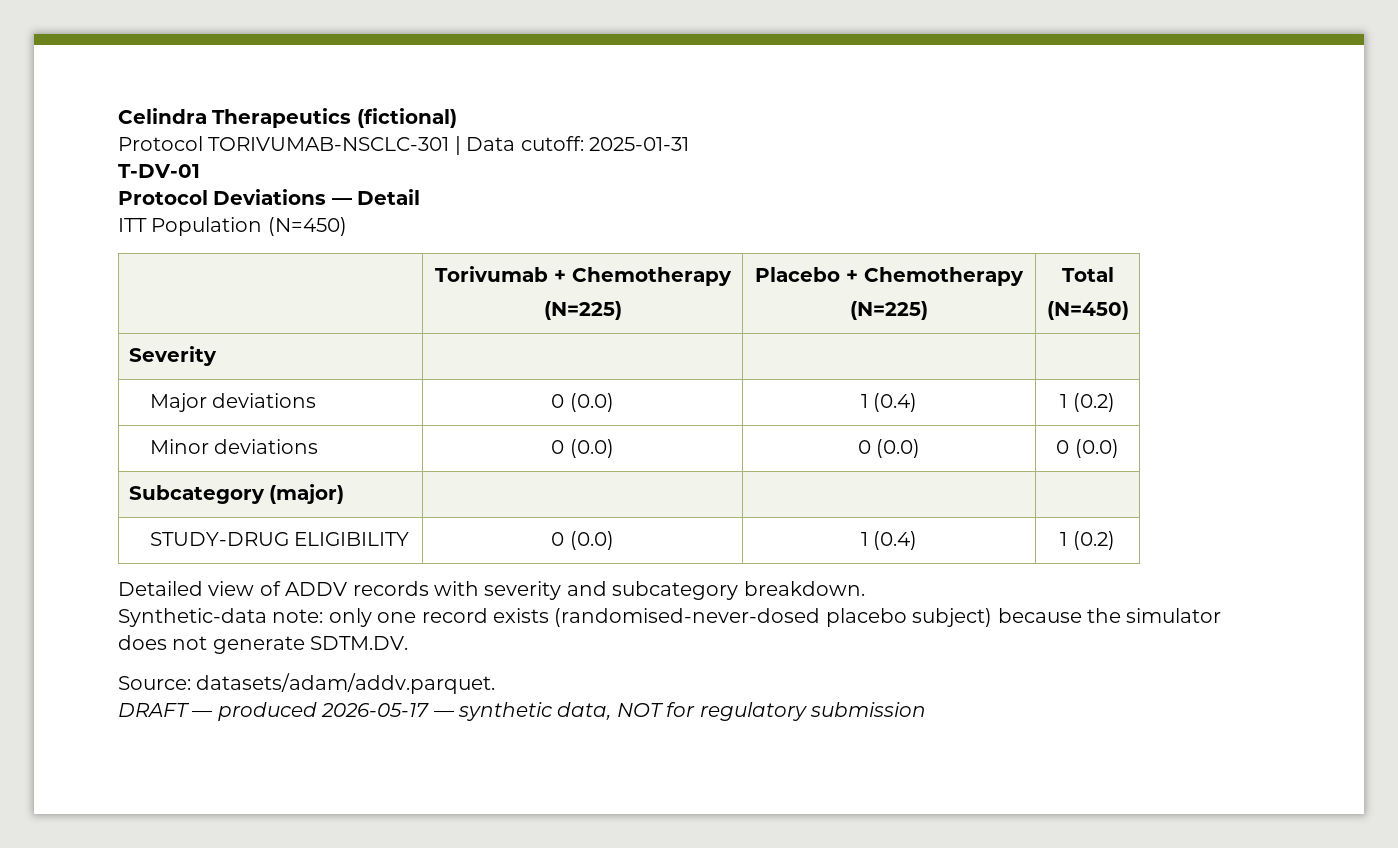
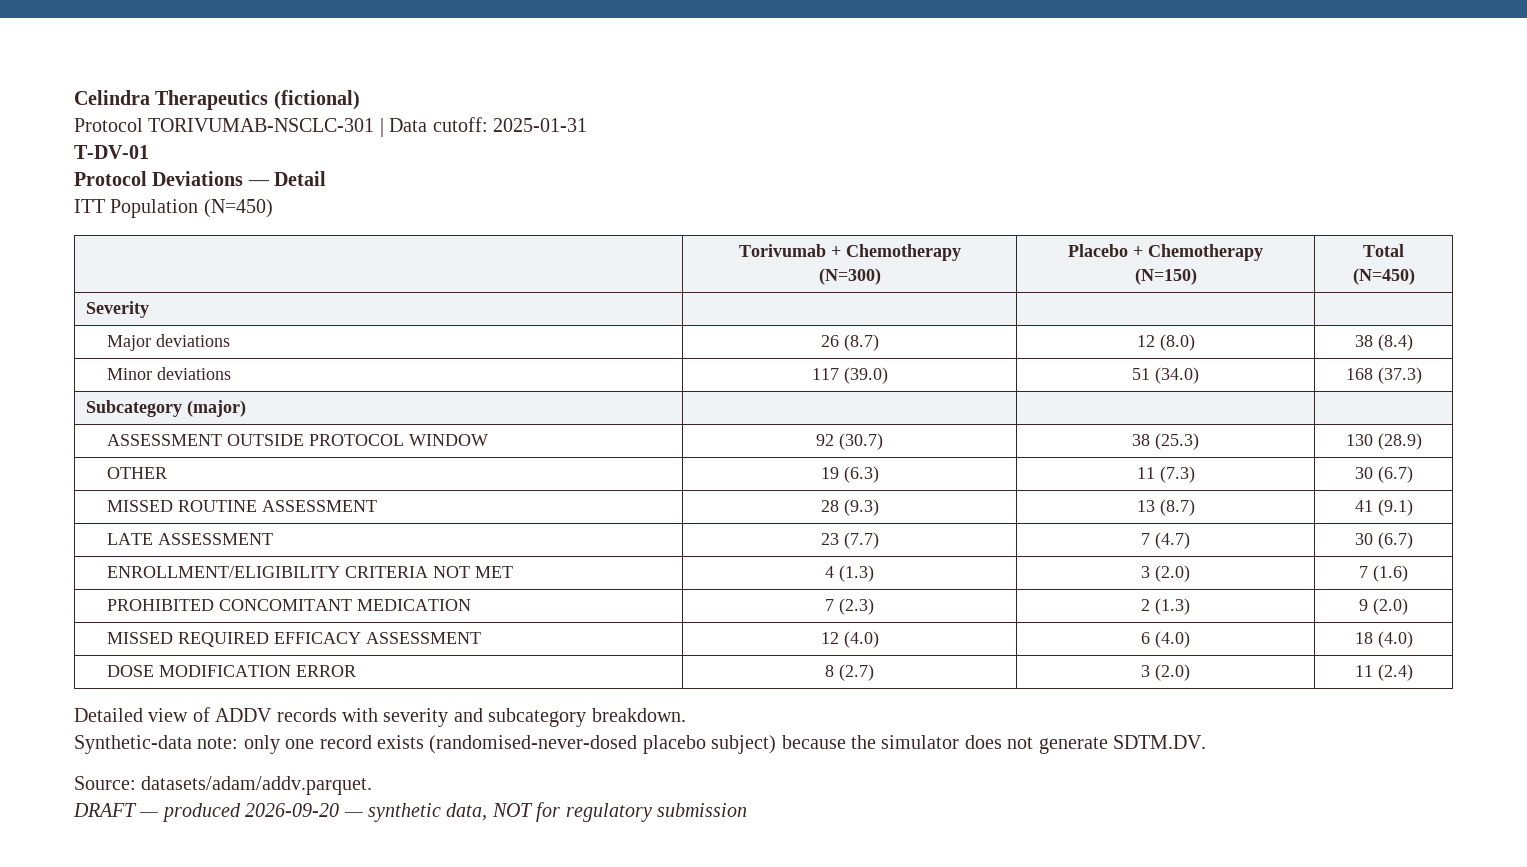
[543,301,622,320] (N=225) -> [818,268,881,285] (N=300)
[850,301,928,320] (N=225) -> [1134,268,1197,285] (N=150)
[551,393,614,412] [860,393,918,412] [1060,393,1115,412] [149,439,319,454] [551,439,614,458] [857,439,921,458] [1056,439,1119,458] [128,484,345,504] [149,532,410,546] [551,531,614,550] [860,531,918,550] [1060,531,1115,550] 0 (0.0) | 1 (0.4) | 1 (0.2) // Minor deviations | 0 (0.0) | 0 (0.0) | 0 (0.0) // Subcategory (major) | | | // STUDY-DRUG ELIGIBILITY | 0 (0.0) | 1 (0.4) | 1 (0.2) -> [820,334,879,351] [1136,334,1195,351] [1354,334,1413,351] [106,367,231,380] [811,367,888,384] [1132,367,1199,384] [1345,367,1422,384] [86,400,247,417] [106,434,488,446] [816,433,884,450] [1132,433,1199,450] [1345,433,1422,450] [106,467,167,479] [820,466,879,483] [1136,466,1195,483] [1354,466,1413,483] [106,500,377,512] [820,499,879,516] [1136,499,1195,516] [1354,499,1413,516] [106,533,273,545] [820,532,879,549] [1141,532,1190,549] [1354,532,1413,549] [106,566,513,578] [825,565,875,582] [1141,565,1190,582] [1359,565,1408,582] [106,599,471,611] [825,598,875,615] [1141,598,1190,615] [1359,598,1408,615] [106,632,481,647] [820,631,879,648] [1141,631,1190,648] [1354,631,1413,648] [106,665,356,677] [825,664,875,681] [1141,664,1190,681] [1354,664,1413,681] 26 (8.7) | 12 (8.0) | 38 (8.4) // Minor deviations | 117 (39.0) | 51 (34.0) | 168 (37.3) // Subcategory (major) | | | // ASSESSMENT OUTSIDE PROTOCOL WINDOW | 92 (30.7) | 38 (25.3) | 130 (28.9) // OTHER | 19 (6.3) | 11 (7.3) | 30 (6.7) // MISSED ROUTINE ASSESSMENT | 28 (9.3) | 13 (8.7) | 41 (9.1) // LATE ASSESSMENT | 23 (7.7) | 7 (4.7) | 30 (6.7) // ENROLLMENT/ELIGIBILITY CRITERIA NOT MET | 4 (1.3) | 3 (2.0) | 7 (1.6) // PROHIBITED CONCOMITANT MEDICATION | 7 (2.3) | 2 (1.3) | 9 (2.0) // MISSED REQUIRED EFFICACY ASSESSMENT | 12 (4.0) | 6 (4.0) | 18 (4.0) // DOSE MODIFICATION ERROR | 8 (2.7) | 3 (2.0) | 11 (2.4)
[321,703,430,717] 2026-05-17 -> [245,803,340,817] 2026-09-20

